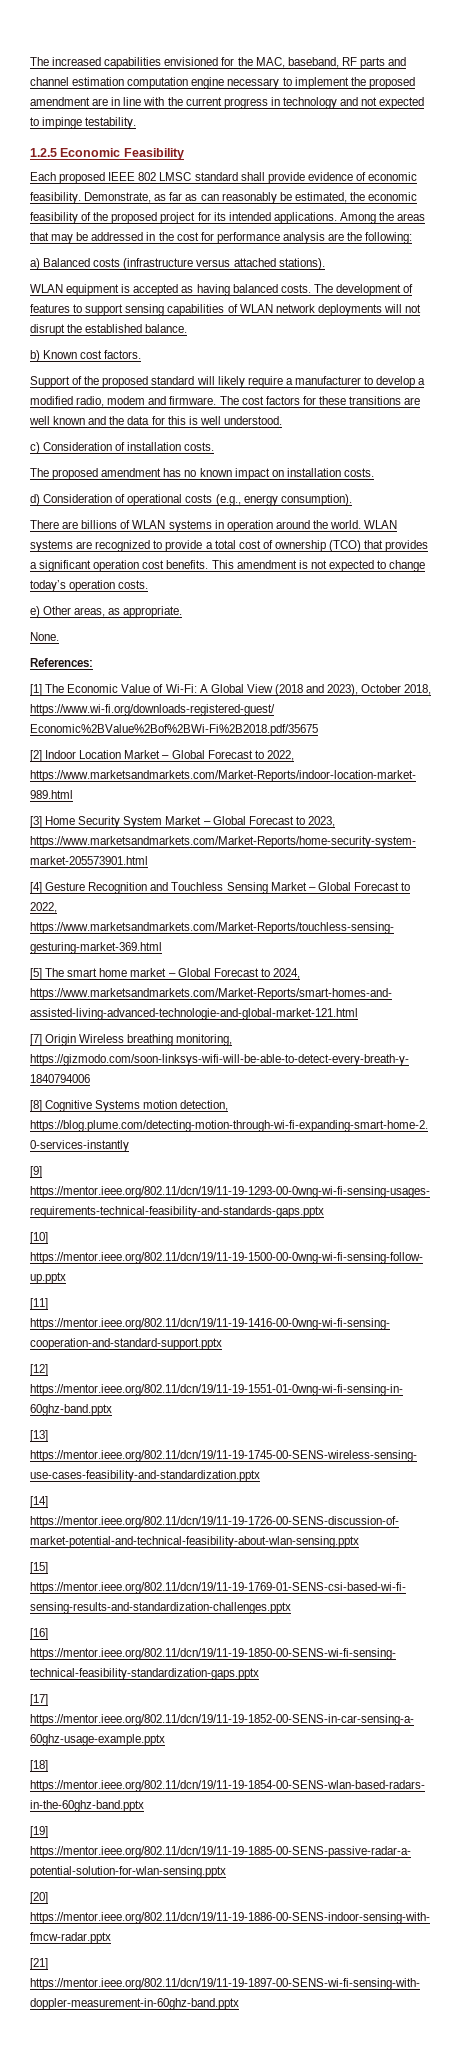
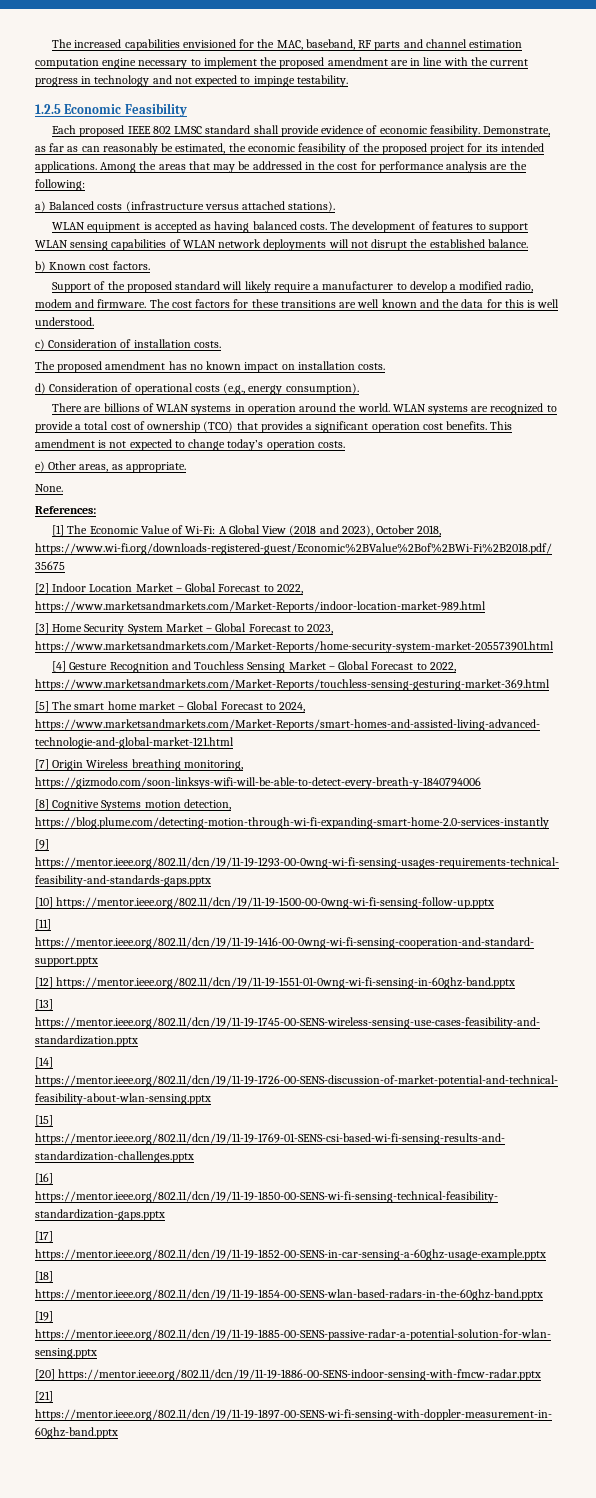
(124, 310) none -> [35,240,68,248] WLAN

